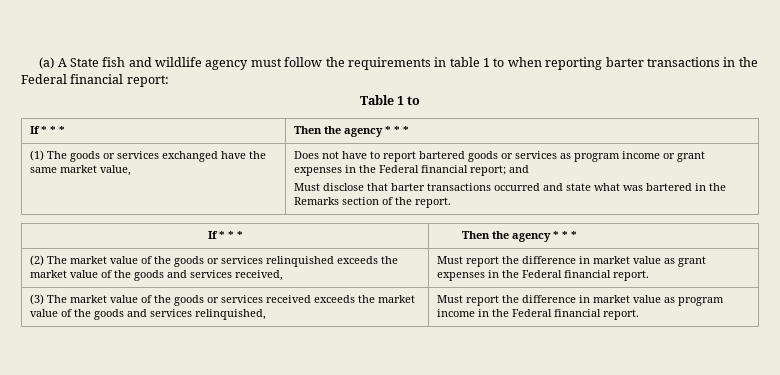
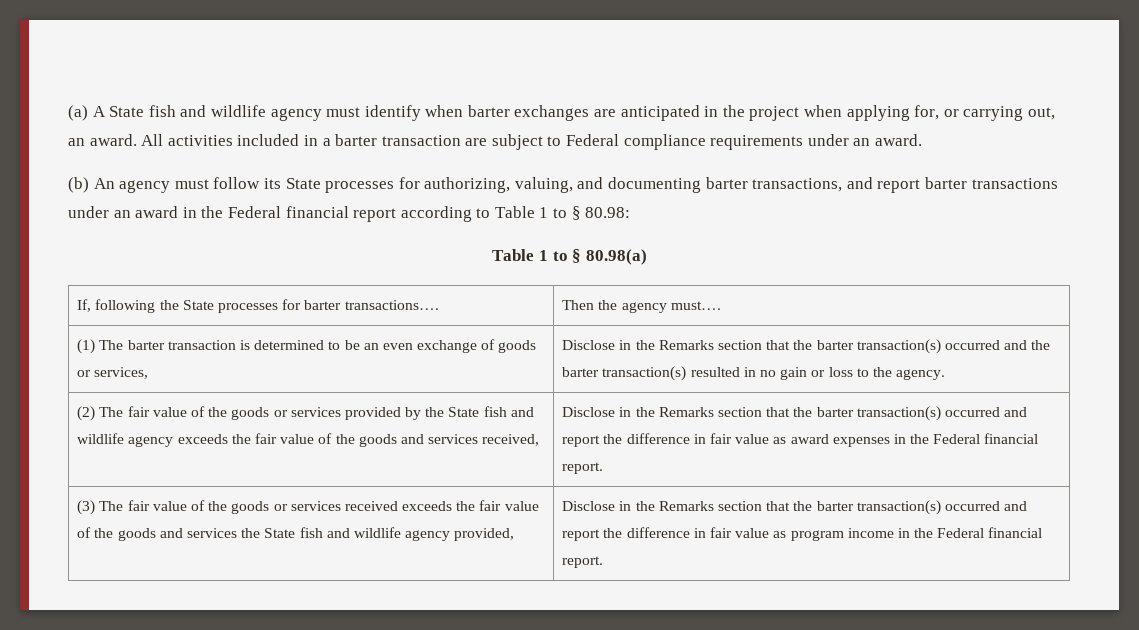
[284,57,758,70] [21,74,169,87] [359,95,421,105] [29,126,65,134] [293,126,409,137] follow the requirements in table 1 to when reporting barter transactions in the Federal financial report: // Table 1 to // If * * * | Then the agency * * * -> [364,105,1055,121] [68,134,923,150] [68,177,1058,193] [68,206,631,222] [492,249,647,265] [77,299,439,313] [562,300,721,313] identify when barter exchanges are anticipated in the project when applying for, or carrying out, an award. All activities included in a barter transaction are subject to Federal compliance requirements under an award. // (b) An agency must follow its State processes for authorizing, valuing, and documenting barter transactions, and report barter transactions under an award in the Federal financial report according to Table 1 to § 80.98: // Table 1 to § 80.98(a) // If, following the State processes for barter transactions…. | Then the agency must….
[69,151,266,162] [29,165,131,176] [293,151,705,162] [293,165,529,176] [293,183,726,191] [293,197,451,208] [207,231,243,239] [461,231,577,242] goods or services exchanged have the same market value, | Does not have to report bartered goods or services as program income or grant expenses in the Federal financial report; and // Must disclose that barter transactions occurred and state what was bartered in the Remarks section of the report. // If * * * | Then the agency * * * -> [127,339,537,353] [77,367,149,379] [562,339,1051,354] [562,366,946,381] barter transaction is determined to be an even exchange of goods or services, | Disclose in the Remarks section that the barter transaction(s) occurred and the barter transaction(s) resulted in no gain or loss to the agency.
[69,256,398,267] [29,270,67,278] market value of the goods or services relinquished exceeds the market -> [127,406,534,420] [77,433,277,447] fair value of the goods or services provided by the State fish and wildlife agency exceeds the fair
[436,256,706,267] Must report the difference in market value as grant -> [562,406,1028,421] [562,433,829,447] Disclose in the Remarks section that the barter transaction(s) occurred and report the difference in fair value as award
[69,295,107,303] market -> [127,500,150,511] fair
[377,295,415,303] [29,309,266,320] [436,295,630,306] market value of the goods and services relinquished, | Must report the difference in market -> [479,500,539,511] [77,527,515,541] [562,500,1028,515] [562,527,732,541] fair value of the goods and services the State fish and wildlife agency provided, | Disclose in the Remarks section that the barter transaction(s) occurred and report the difference in fair

